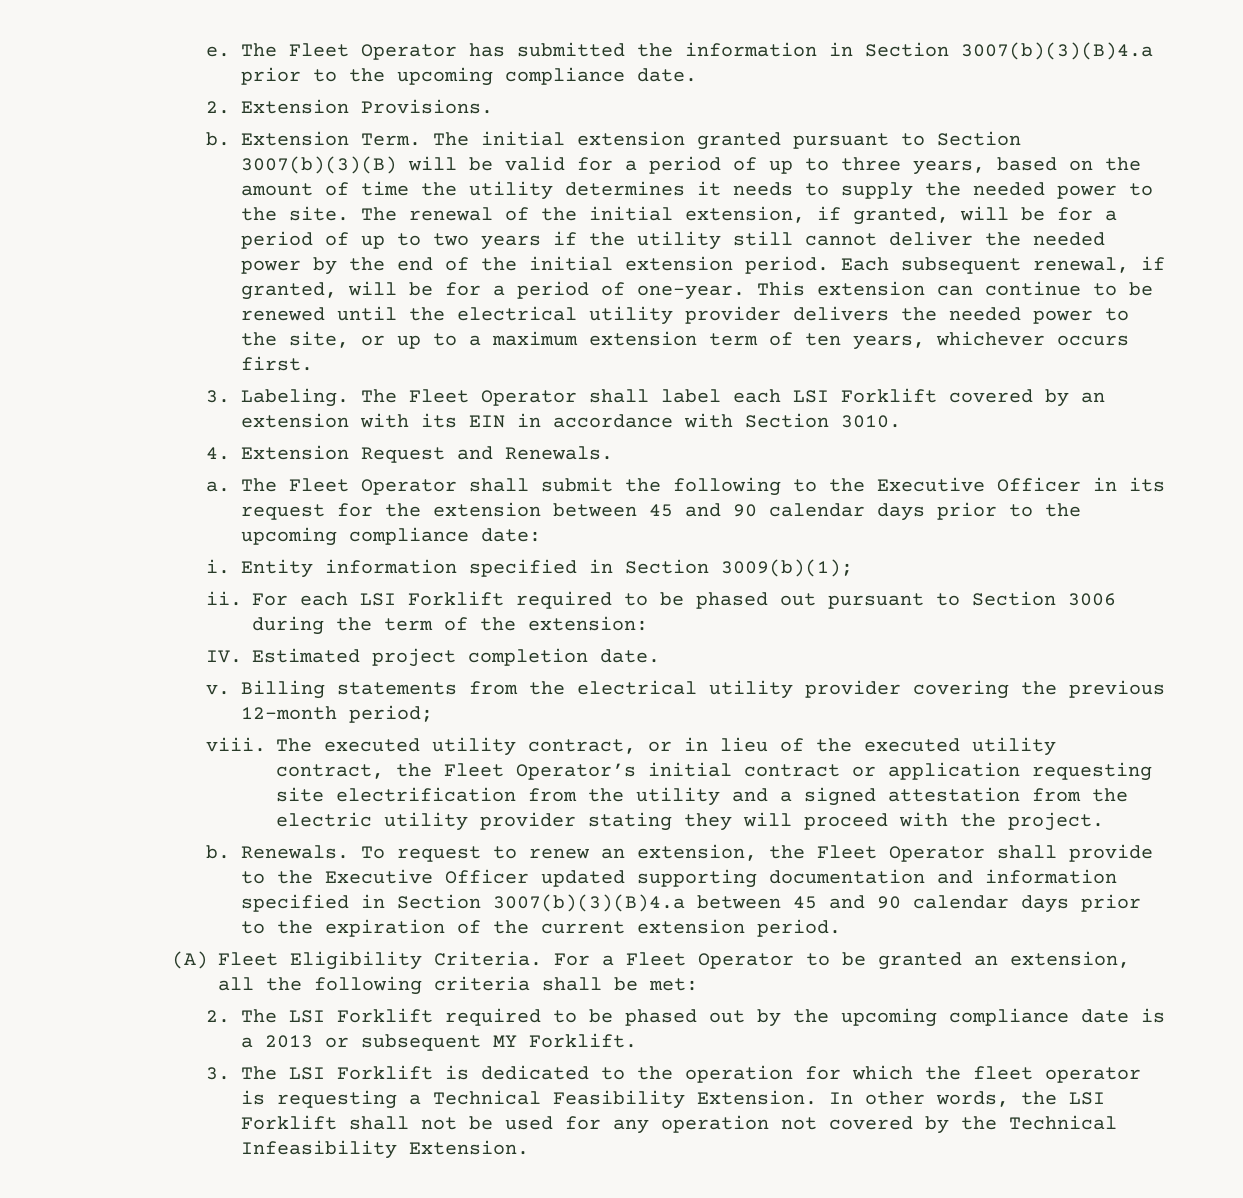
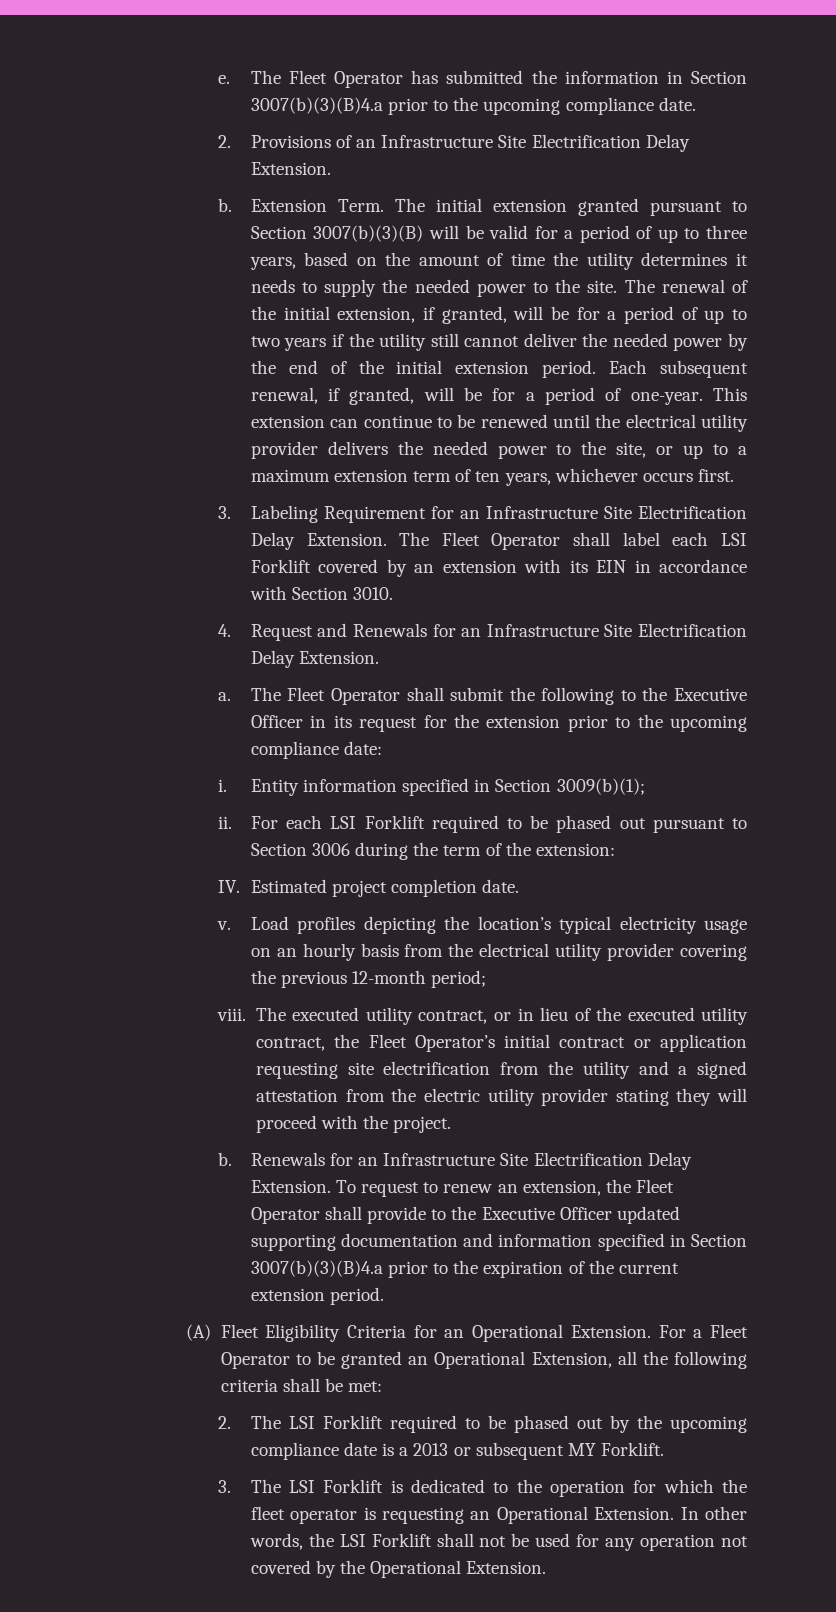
[241,99,494,114] Extension Provisions. -> [250,134,690,152] [250,162,331,175] Provisions of an Infrastructure Site Electrification Delay Extension.
[241,388,350,407] Labeling. -> [250,505,747,523] [250,532,387,550] Labeling Requirement for an Infrastructure Site Electrification Delay Extension.
[241,445,350,460] Extension -> (232, 630) none
[505,446,614,460] Renewals. -> [353,623,747,637] [250,650,379,668] Renewals for an Infrastructure Site Electrification Delay Extension.
[553,503,926,521] between 45 and 90 calendar days -> (561, 721) none
[241,680,458,699] Billing statements -> [250,916,747,934] [250,943,399,961] Load profiles depicting the location’s typical electricity usage on an hourly basis
[241,845,350,859] Renewals. -> [250,1152,692,1170] [250,1180,331,1193] Renewals for an Infrastructure Site Electrification Delay Extension.
[697,895,1070,913] between 45 and 90 calendar days -> (383, 1268) none
[433,951,542,966] Criteria. -> [347,1324,651,1342] Criteria for an Operational Extension.
[1009,951,1130,968] extension, -> [434,1351,612,1369] Operational Extension,
[409,1090,686,1109] a Technical Feasibility -> [470,1506,588,1524] an Operational
[1009,1115,1118,1130] [241,1140,398,1159] Technical Infeasibility -> [370,1560,462,1578] Operational

